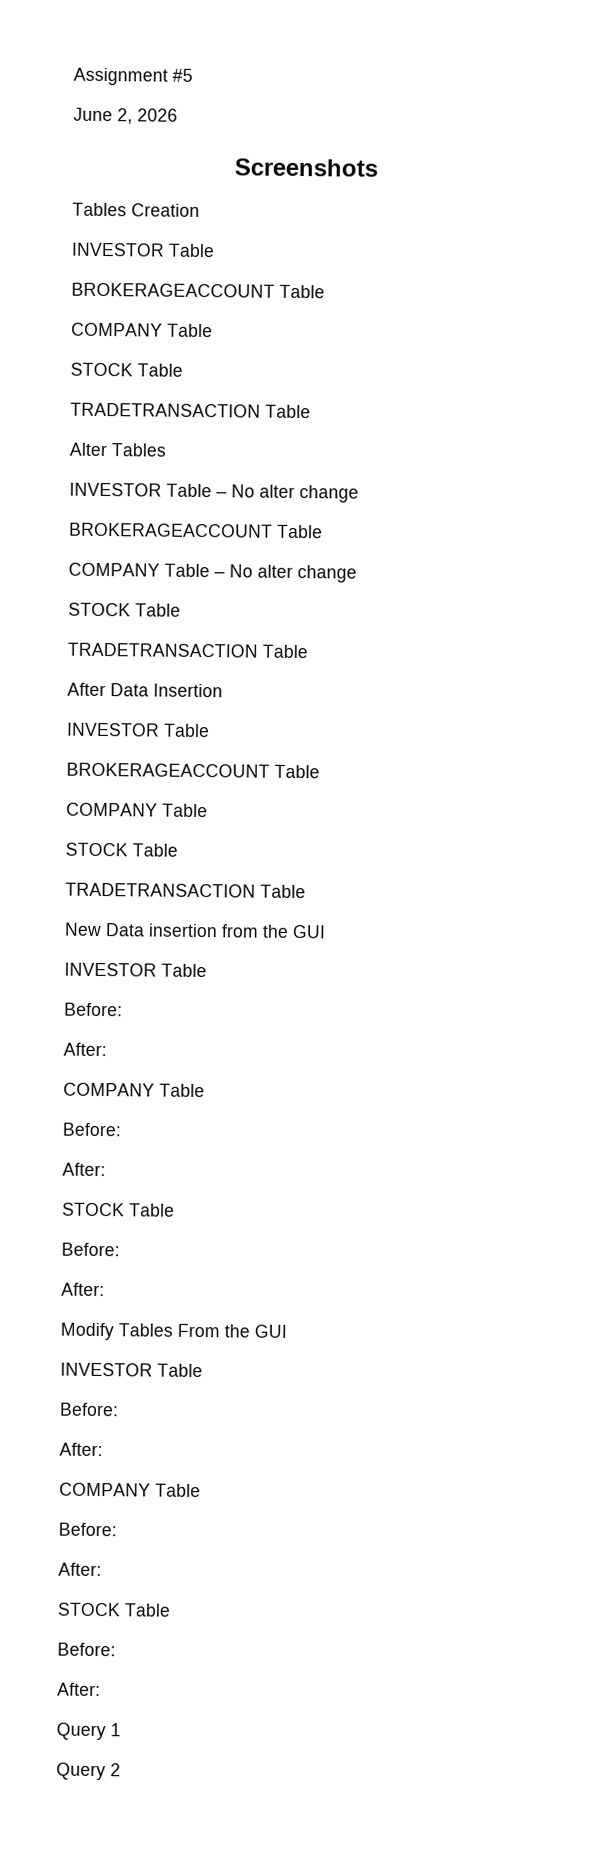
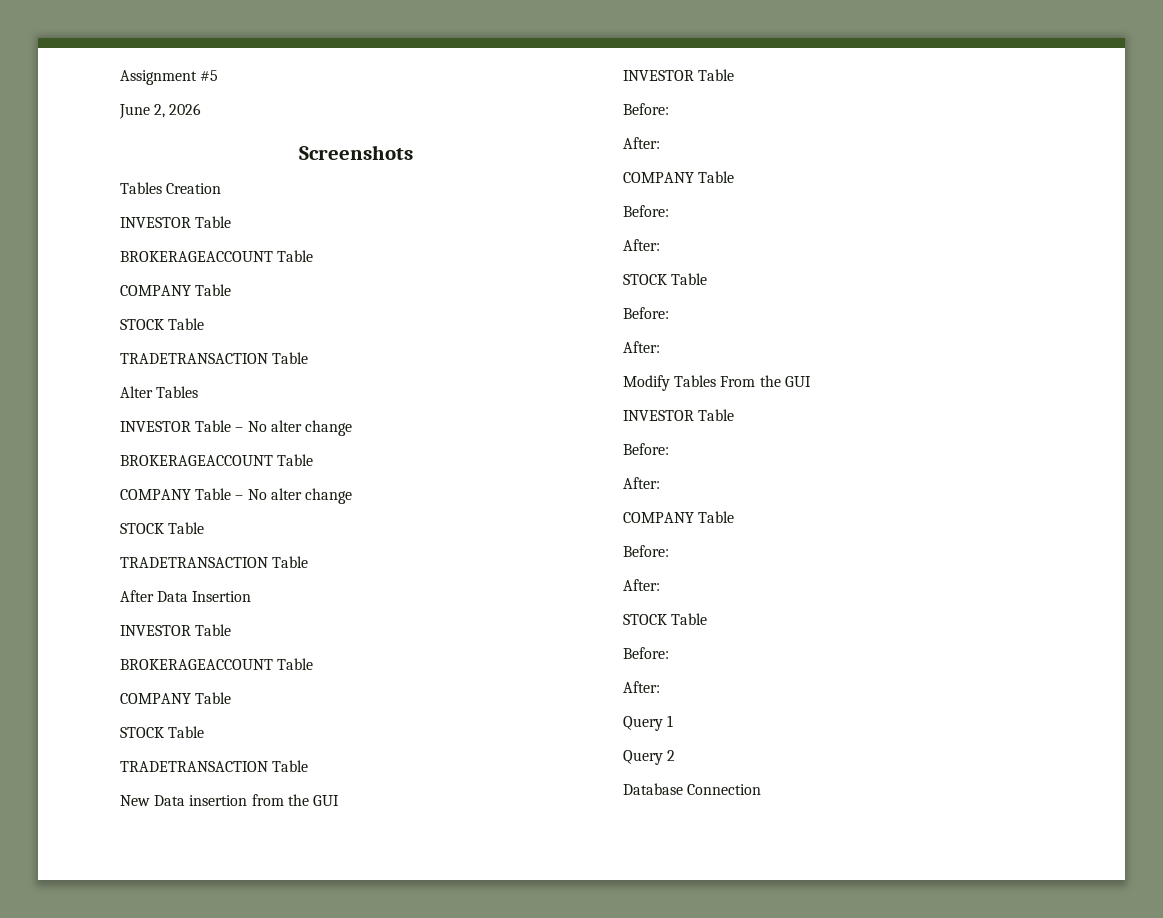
(121, 1770) none -> [623,783,762,795] // Database Connection

